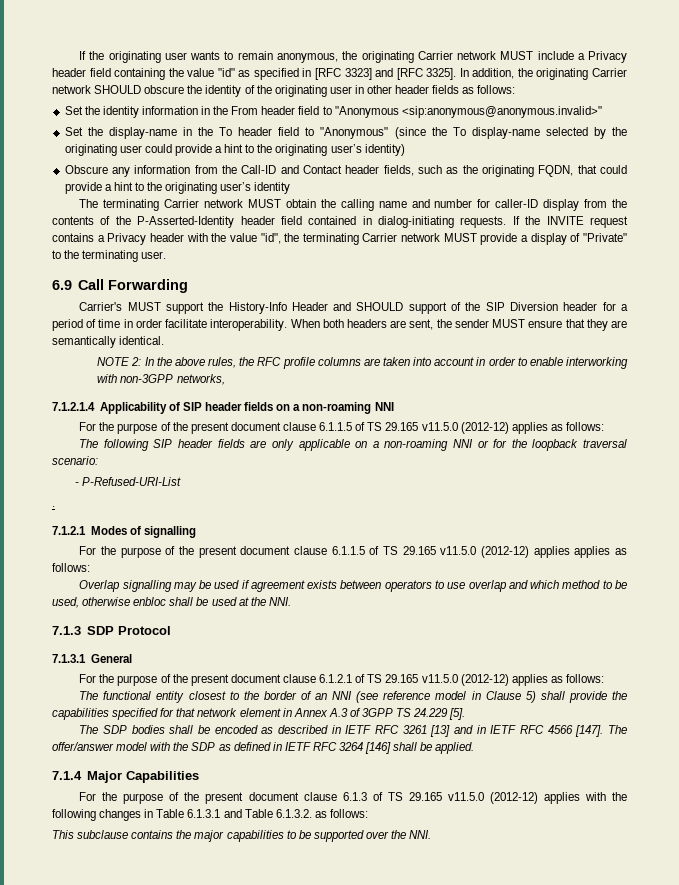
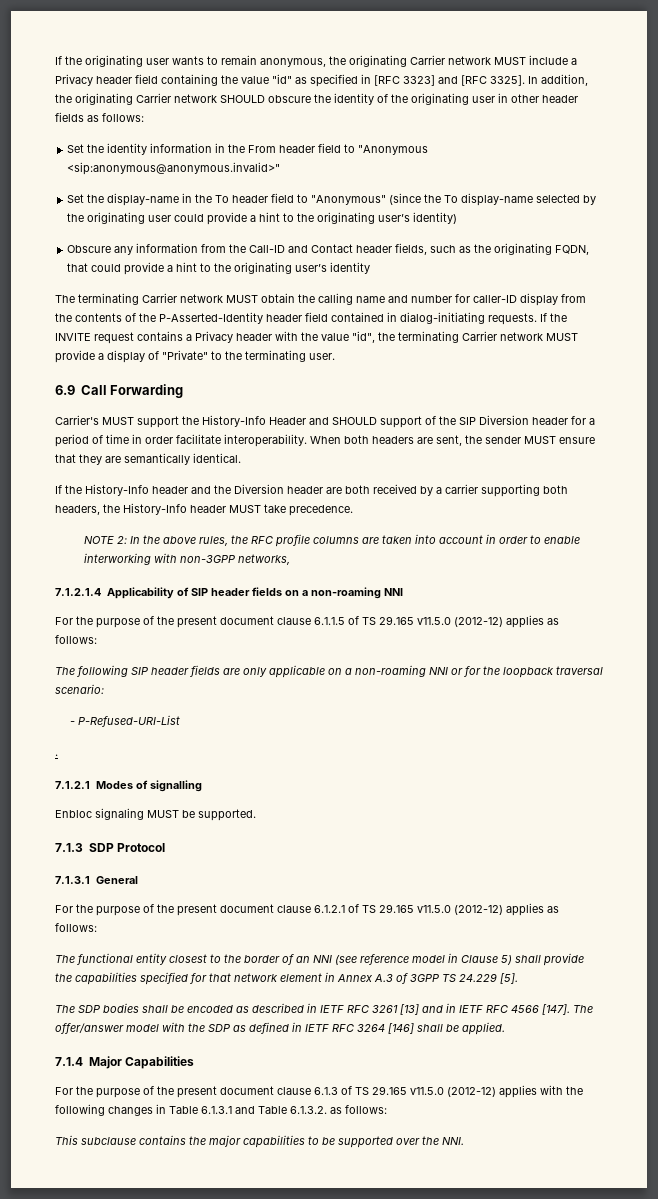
(165, 340) none -> [55,484,568,497] [55,503,353,516] // If the History-Info header and the Diversion header are both received by a carrier supporting both headers, the History-Info header MUST take precedence.
[79,546,628,558] [52,563,90,572] [79,580,627,592] [52,597,291,608] For the purpose of the present document clause 6.1.1.5 of TS 29.165 v11.5.0 (2012-12) applies applies as follows: // Overlap signalling may be used if agreement exists between operators to use overlap and which method to be used, otherwise enbloc shall be used at the NNI. -> [55,808,256,821] Enbloc signaling MUST be supported.

